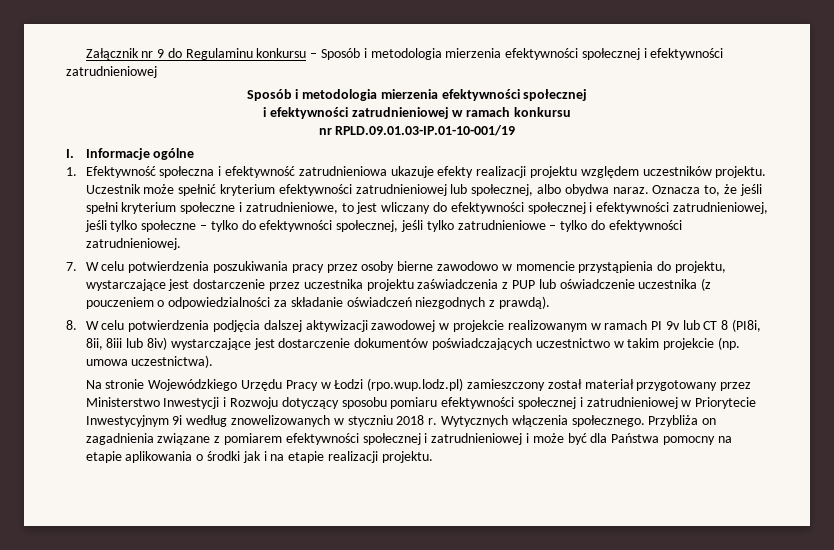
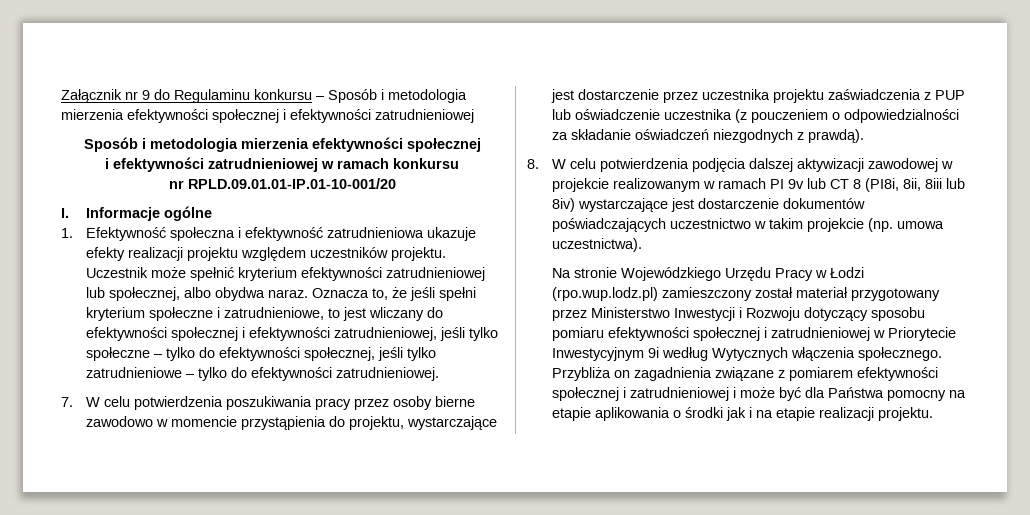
[335,125,516,136] RPLD.09.01.03-IP.01-10-001/19 -> [187,178,396,189] RPLD.09.01.01-IP.01-10-001/20
[231,415,438,427] znowelizowanych w styczniu 2018 r. -> (708, 354) none

